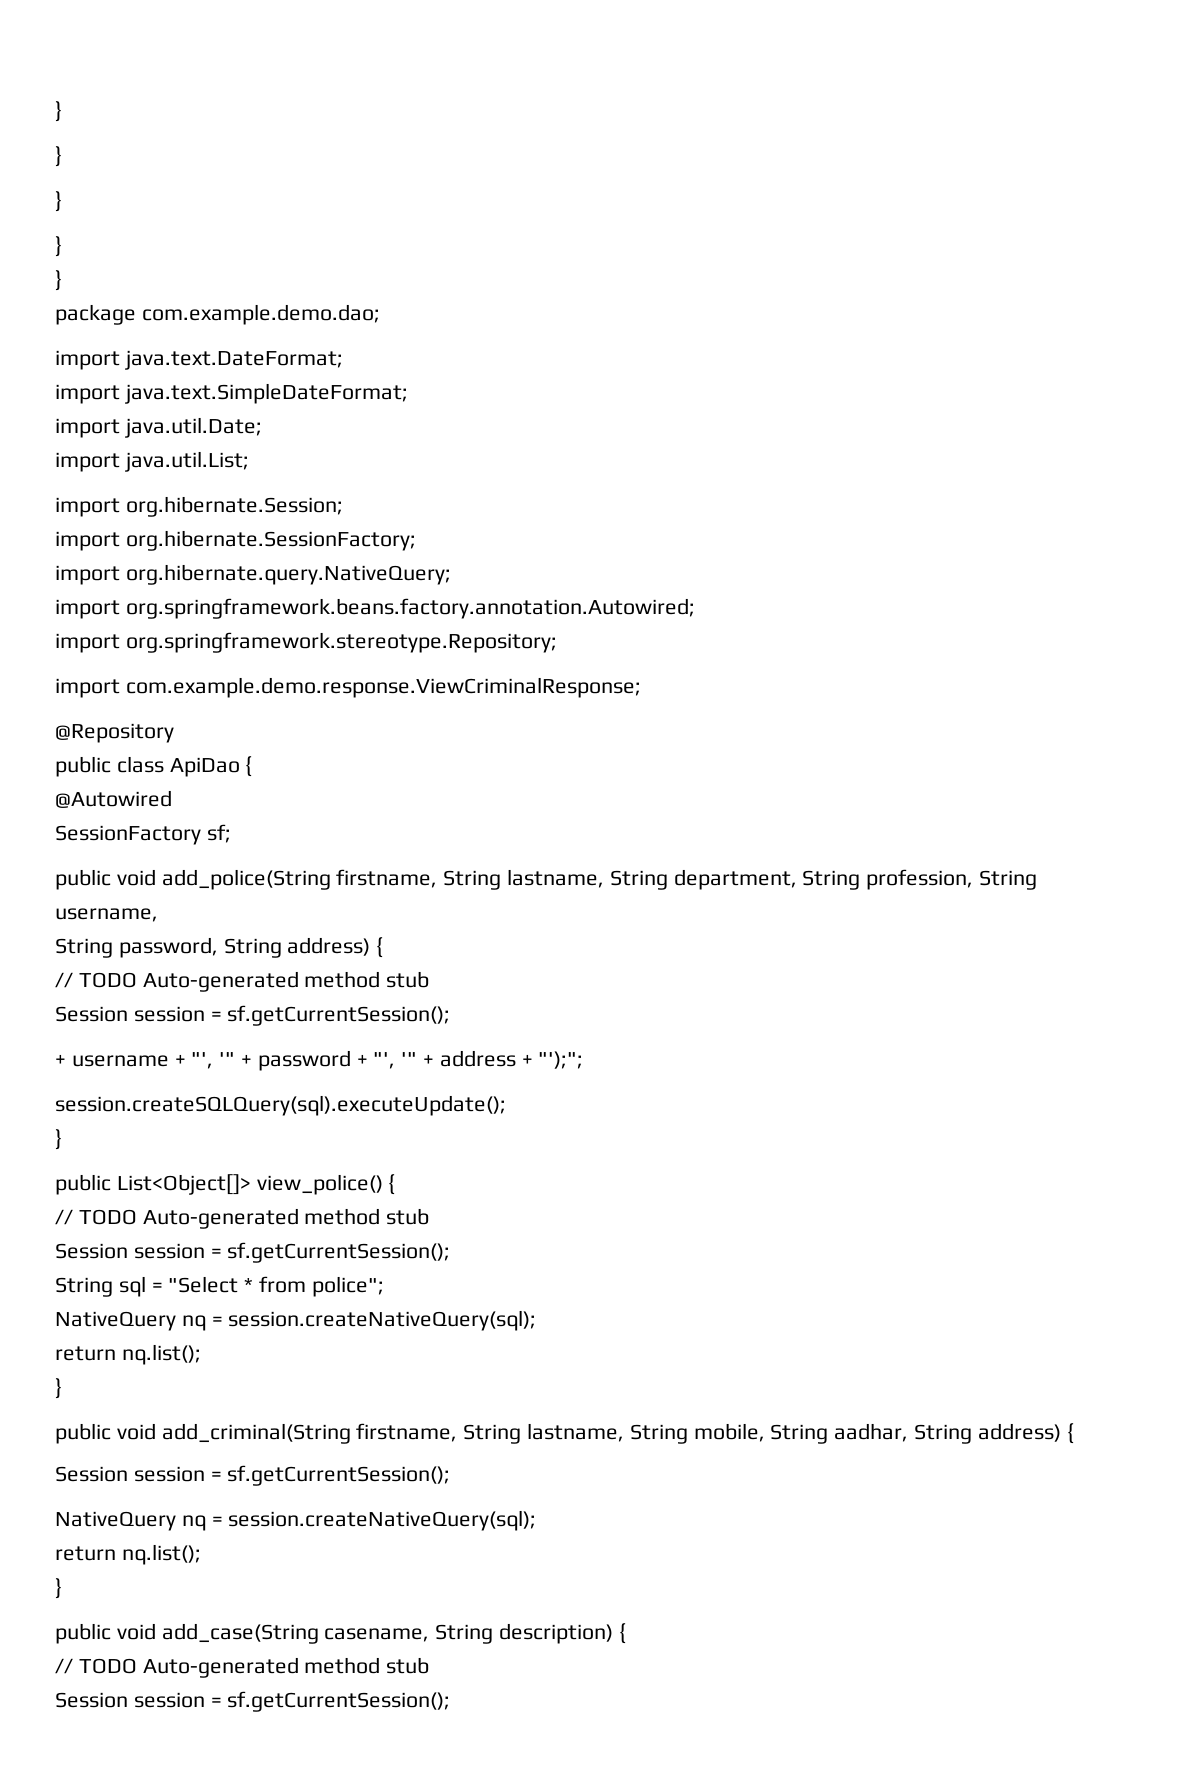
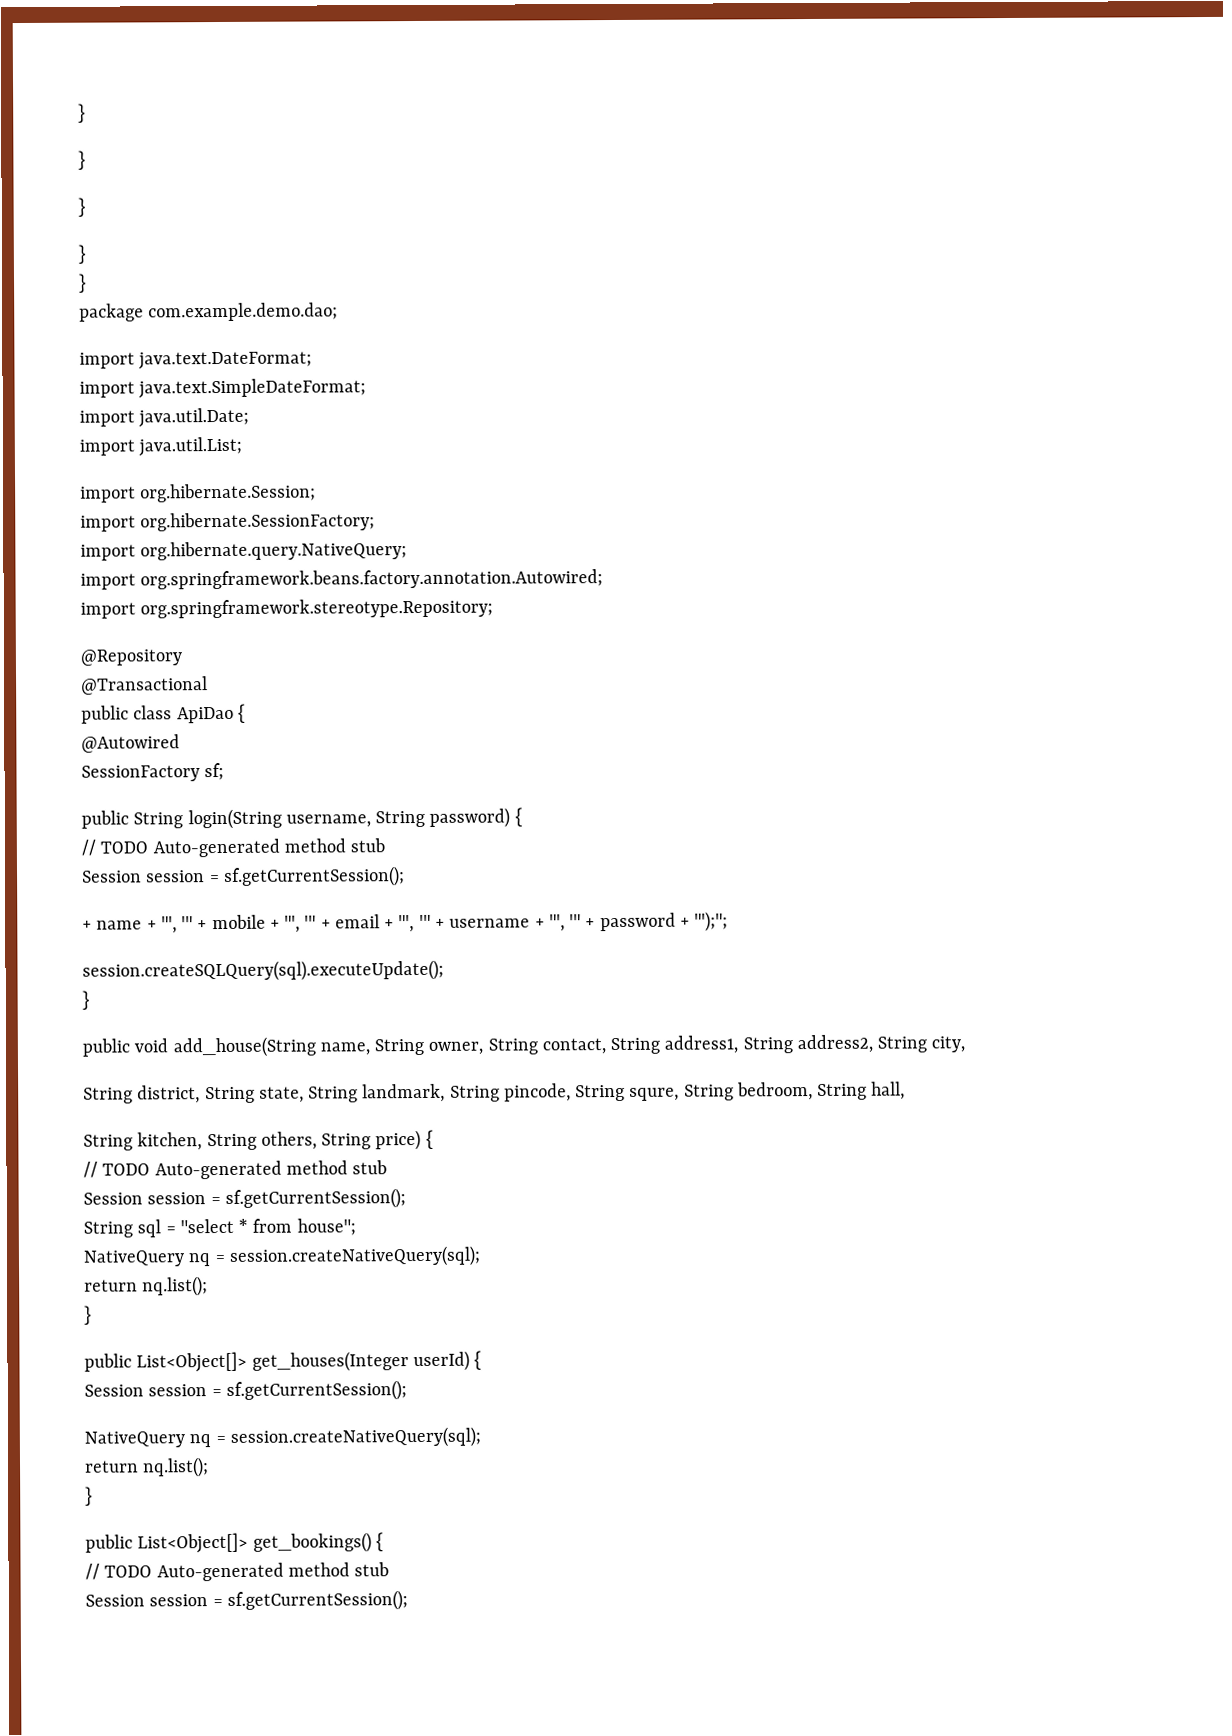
[55,677,641,698] [55,723,174,743] import com.example.demo.response.ViewCriminalResponse; // @Repository -> [80,649,182,666] [81,676,208,695] @Repository // @Transactional
[116,869,1038,890] [55,908,158,922] [55,937,371,958] void add_police(String firstname, String lastname, String department, String profession, String username, // String password, String address) -> [133,807,511,830] String login(String username, String password)
(66, 1060) none -> [96,914,445,934] name + "', '" + mobile + "', '" + email + "', '" +
[373,1050,533,1069] "', '" + address + -> (690, 922) none
[116,1174,383,1195] List<Object[]> view_police() -> [134,1034,966,1058] [83,1081,906,1104] [83,1129,422,1151] void add_house(String name, String owner, String contact, String address1, String address2, String city, // String district, String state, String landmark, String pincode, String squre, String bedroom, String hall, // String kitchen, String others, String price)
[168,1276,239,1293] "Select -> [179,1218,234,1234] "select
[311,1276,384,1297] [55,1310,537,1331] [55,1344,201,1365] [55,1378,62,1399] [55,1423,1061,1444] police"; // NativeQuery nq = session.createNativeQuery(sql); // return nq.list(); // } // public void add_criminal(String firstname, String lastname, String mobile, String aadhar, String address) -> [296,1218,356,1236] [83,1245,481,1267] [84,1276,209,1297] [84,1305,92,1325] [84,1350,470,1373] house"; // NativeQuery nq = session.createNativeQuery(sql); // return nq.list(); // } // public List<Object[]> get_houses(Integer userId)
[116,1623,614,1644] void add_case(String casename, String description) -> [137,1532,372,1554] List<Object[]> get_bookings()

